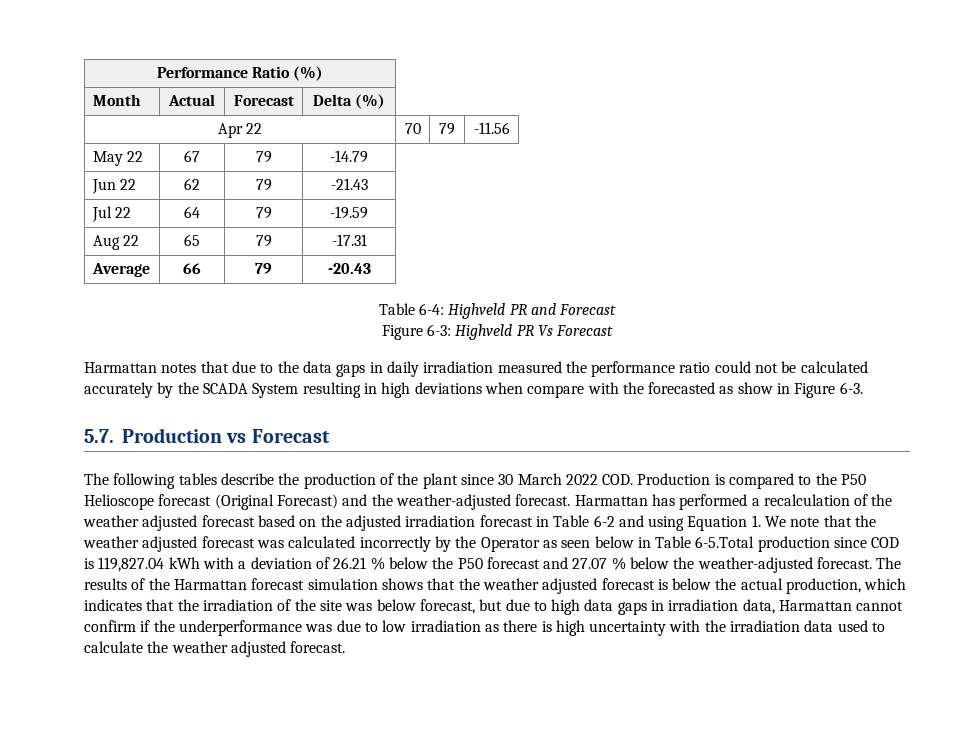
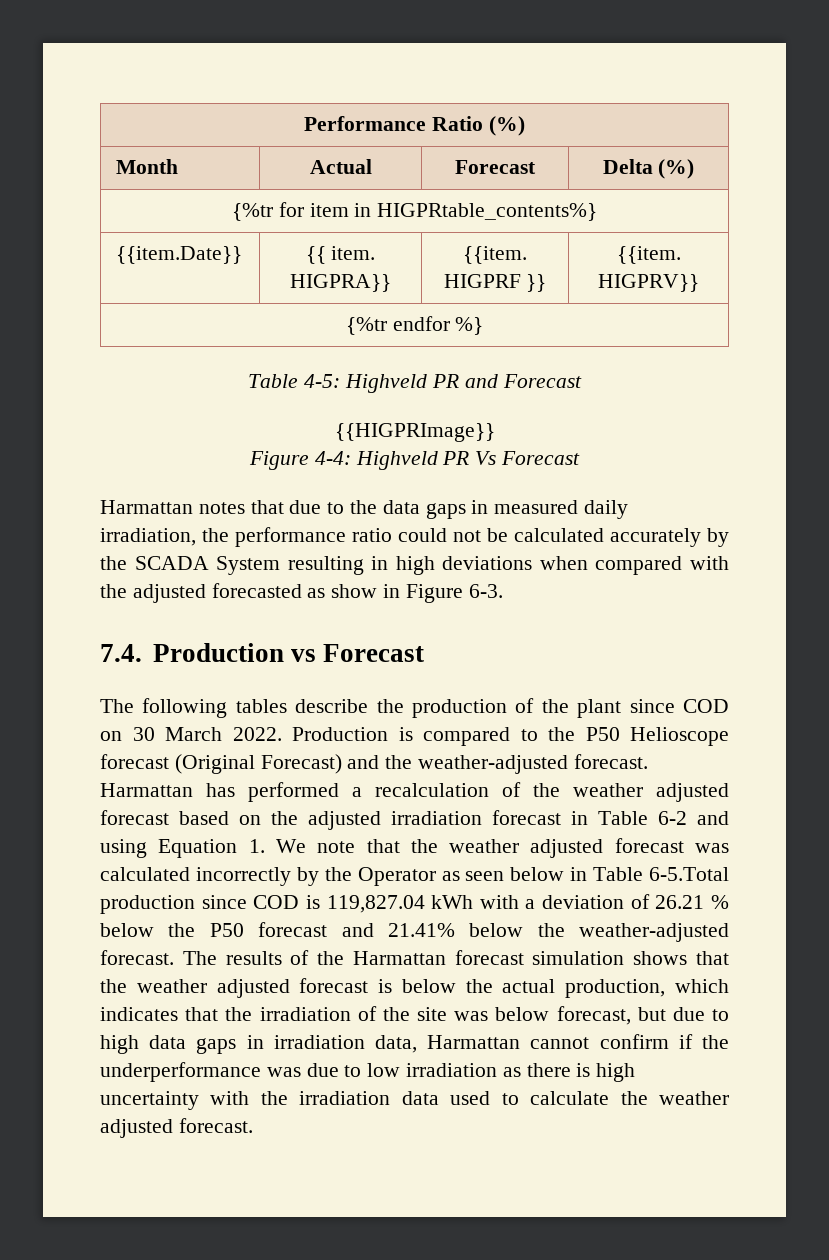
[217,123,263,138] [404,123,421,134] [439,123,455,135] [473,122,510,134] [92,151,144,166] [184,150,200,162] [255,151,272,163] [330,150,368,163] [91,179,137,194] [184,178,200,190] [255,179,272,191] [330,178,368,190] [91,206,132,222] [184,206,200,218] [255,207,272,219] [330,206,368,219] [92,235,140,250] [184,234,200,246] [255,235,272,247] [331,234,367,246] [91,263,150,277] [183,263,201,274] [255,263,272,274] [327,263,371,274] [378,303,445,315] Apr 22 | 70 | 79 | -11.56 // May 22 | 67 | 79 | -14.79 // Jun 22 | 62 | 79 | -21.43 // Jul 22 | 64 | 79 | -19.59 // Aug 22 | 65 | 79 | -17.31 // Average | 66 | 79 | -20.43 // Table 6-4: -> [231,202,598,221] [116,246,243,264] [305,246,376,264] [290,274,391,292] [463,246,527,264] [443,274,547,292] [616,246,681,264] [598,274,699,292] [345,316,484,335] [248,374,341,388] {%tr for item in HIGPRtable_contents%} // {{item.Date}} | {{ item. HIGPRA}} | {{item. HIGPRF }} | {{item. HIGPRV}} // {%tr endfor %} // Table 4-5:
[381,324,452,340] // Figure 6-3: -> [334,423,495,442] [248,451,351,470] // {{HIGPRImage}} // Figure 4-4:
[386,361,562,377] daily irradiation measured -> [494,500,629,519] [100,528,196,546] measured daily irradiation,
[527,382,644,398] compare with the -> [595,556,729,575] [100,584,206,603] compared with the adjusted
[84,429,114,443] 5.7. -> [100,644,142,662] 7.4.
[498,473,634,485] 30 March 2022 COD. -> [682,699,729,713] [100,727,282,741] COD on 30 March 2022.
[572,557,626,570] 27.07 % -> [387,923,455,937] 21.41%

